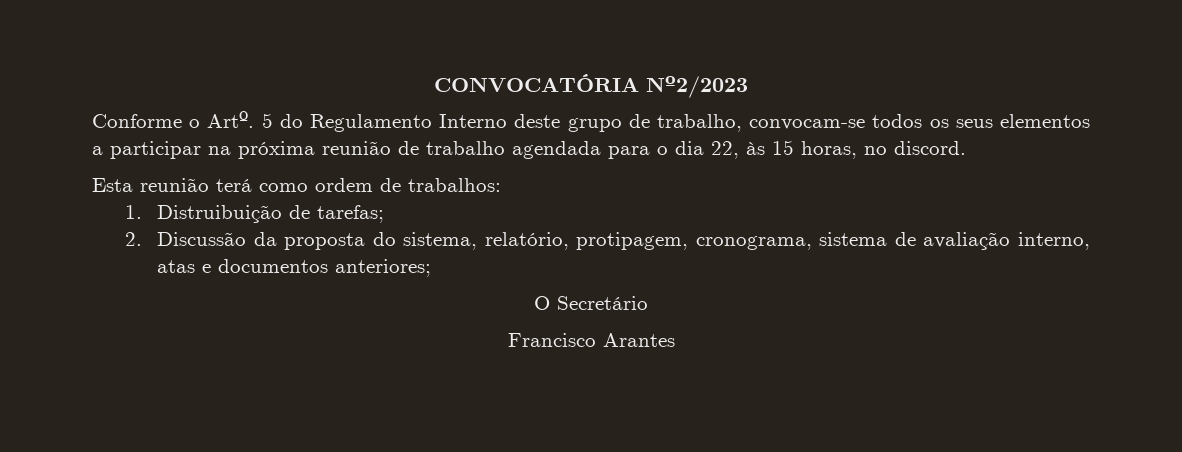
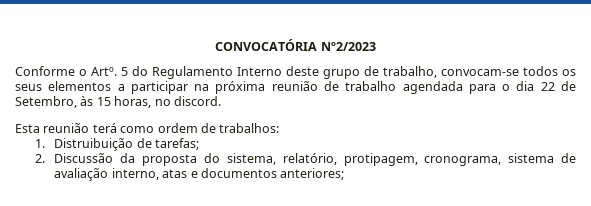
[711,141,739,159] 22, -> [540,81,576,91] [15,96,77,108] 22 de Setembro,
[534,296,648,310] [507,333,675,347] // O Secretário // Francisco Arantes -> (345, 174) none

